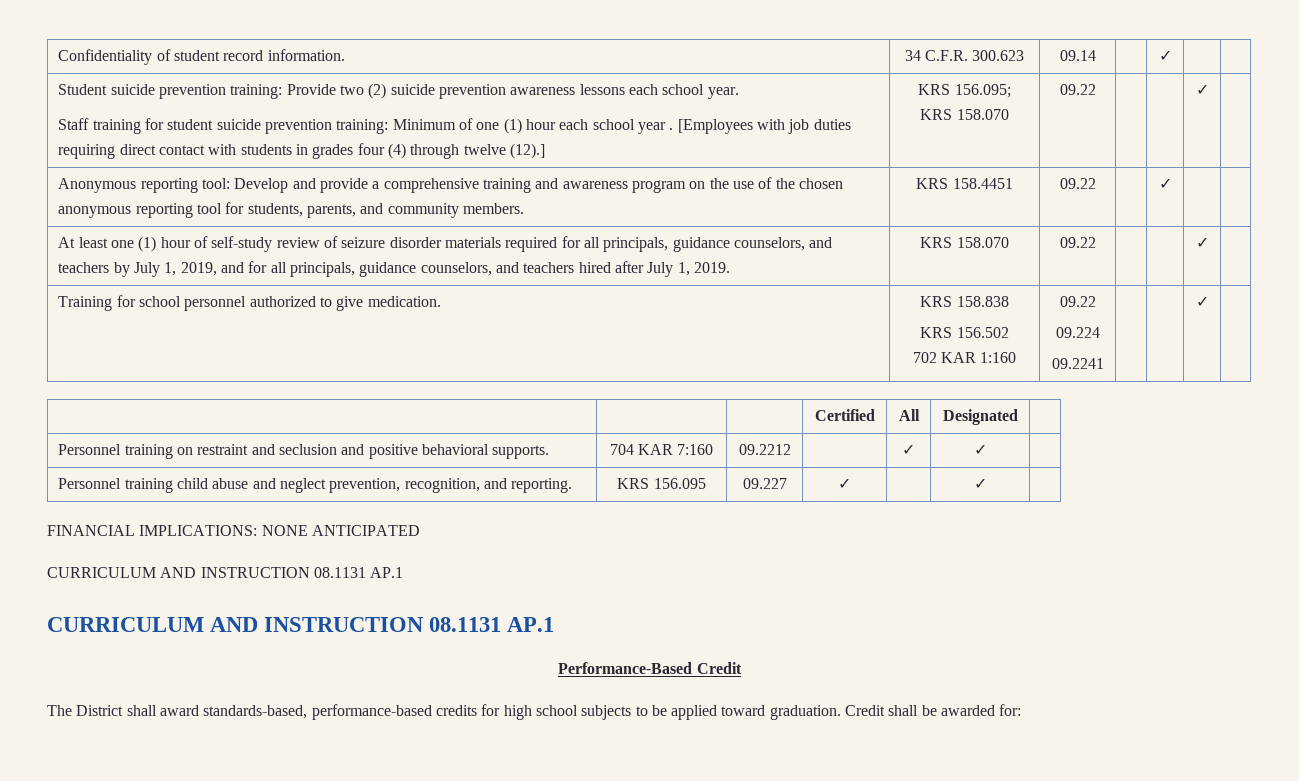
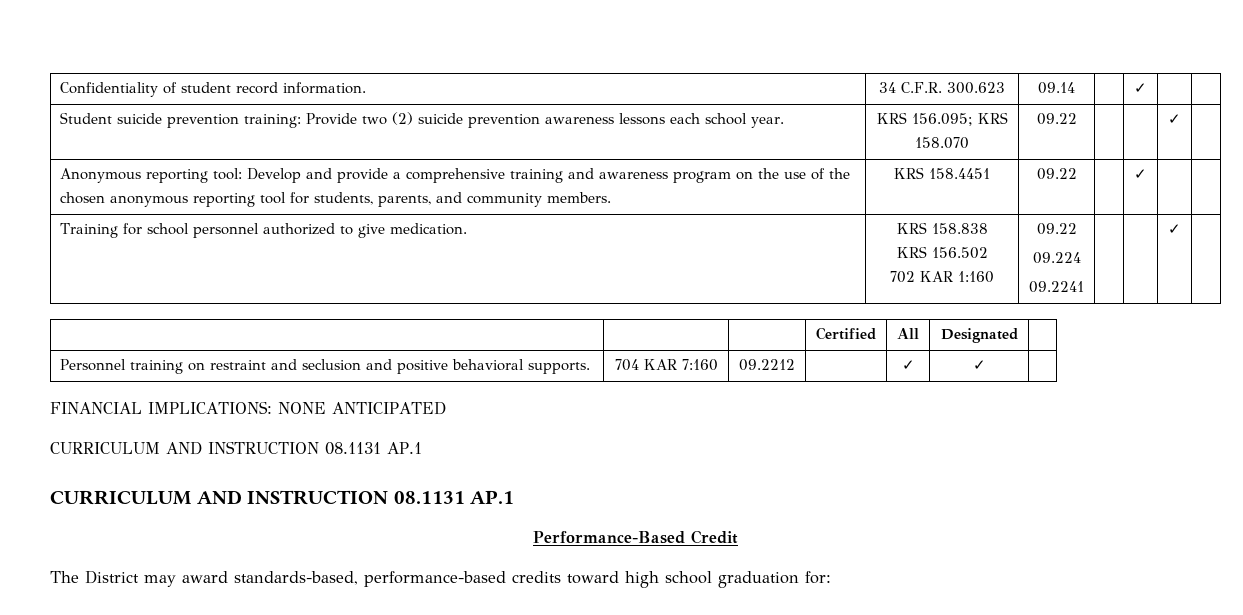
[58,118,851,134] [58,143,546,159] // Staff training for student suicide prevention training: Minimum of one (1) hour each school year . [Employees with job duties requiring direct contact with students in grades four (4) through twelve (12).] -> (785, 122) none
[58,236,833,252] [58,261,730,277] [920,237,1009,248] [1059,237,1096,248] [1195,237,1209,248] // At least one (1) hour of self-study review of seizure disorder materials required for all principals, guidance counselors, and teachers by July 1, 2019, and for all principals, guidance counselors, and teachers hired after July 1, 2019. | KRS 158.070 | 09.22 | | | ✓ | -> (1147, 174) none
[58,478,573,493] [617,478,706,489] [742,478,787,489] [838,478,851,489] [973,478,987,489] // Personnel training child abuse and neglect prevention, recognition, and reporting. | KRS 156.095 | 09.227 | ✓ | | ✓ | -> (986, 365) none
[126,705,157,716] shall -> [144,575,176,587] may
[481,704,501,716] for -> [567,571,619,584] toward
[581,705,996,720] subjects to be applied toward graduation. Credit shall be awarded -> [718,571,799,588] graduation

